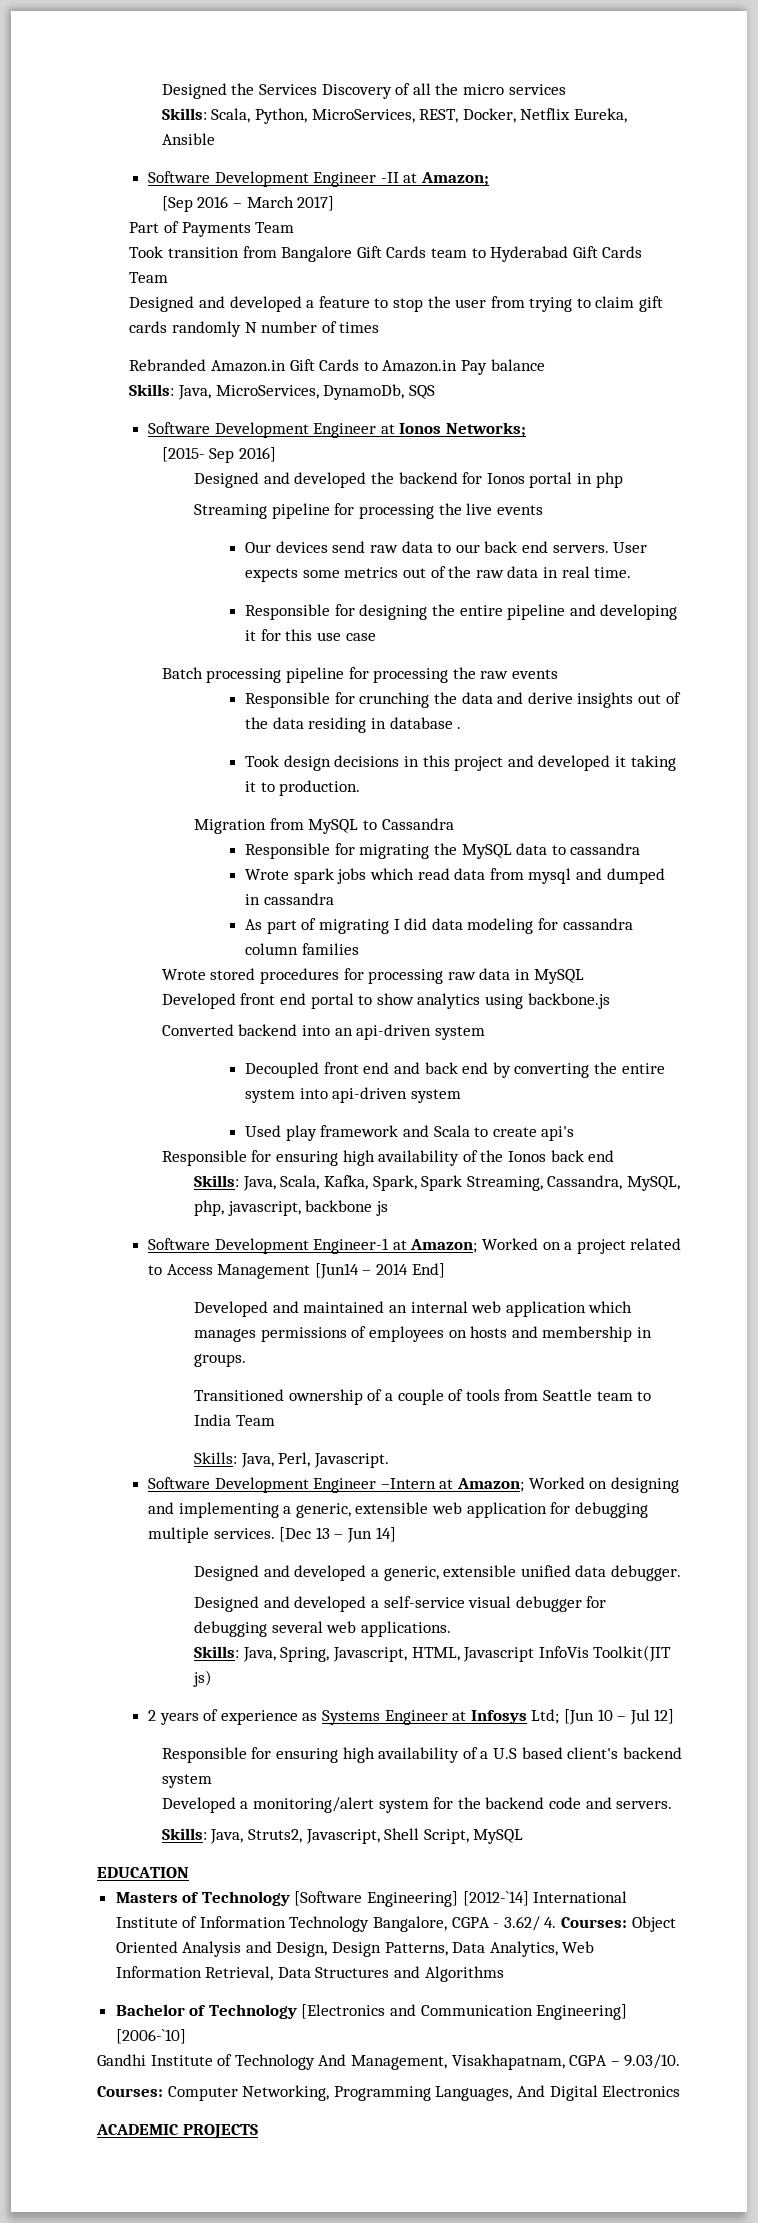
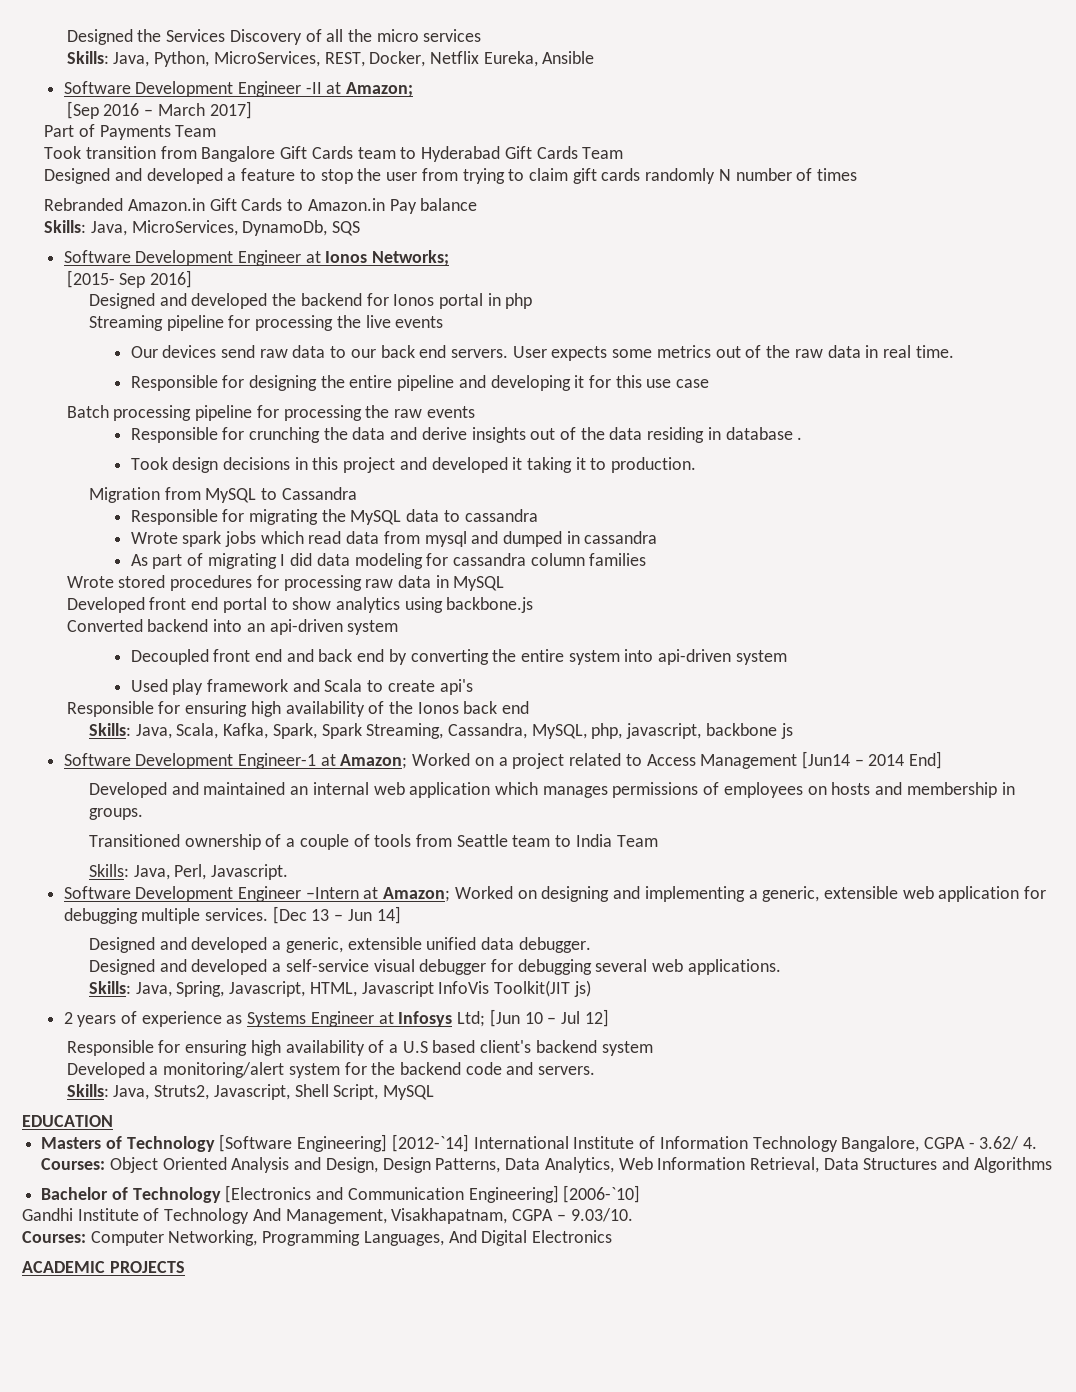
[211,108,251,123] Scala, -> [113,52,150,67] Java,

